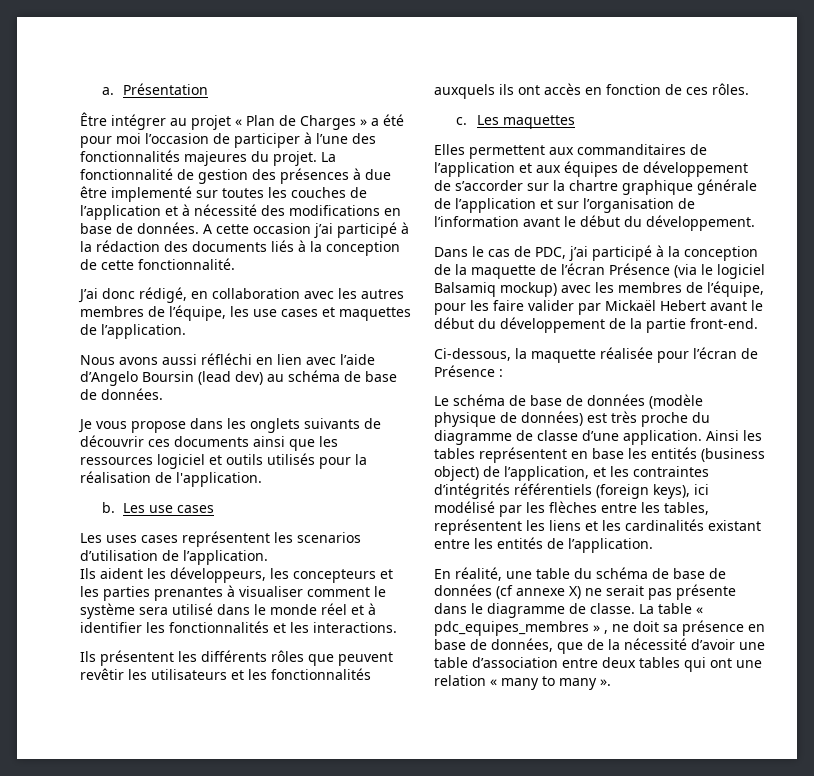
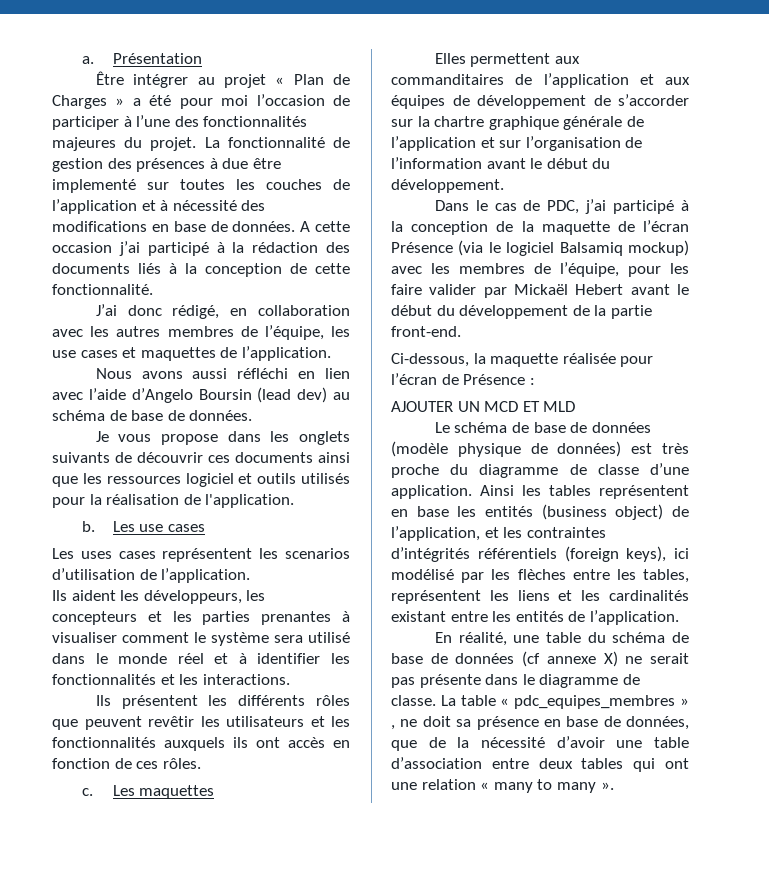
(503, 373) none -> [391,401,576,412] // AJOUTER UN MCD ET MLD

